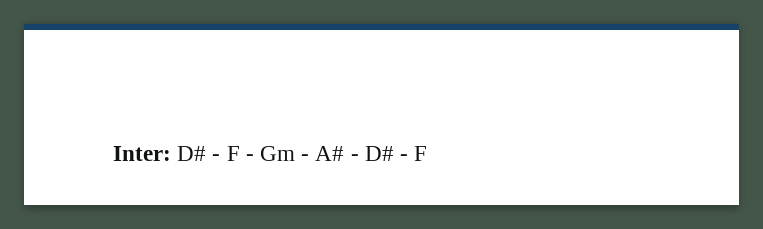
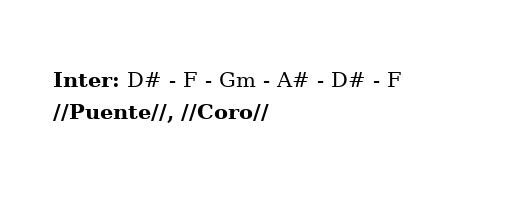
(428, 153) none -> [53,104,269,123] // //Puente//, //Coro//

